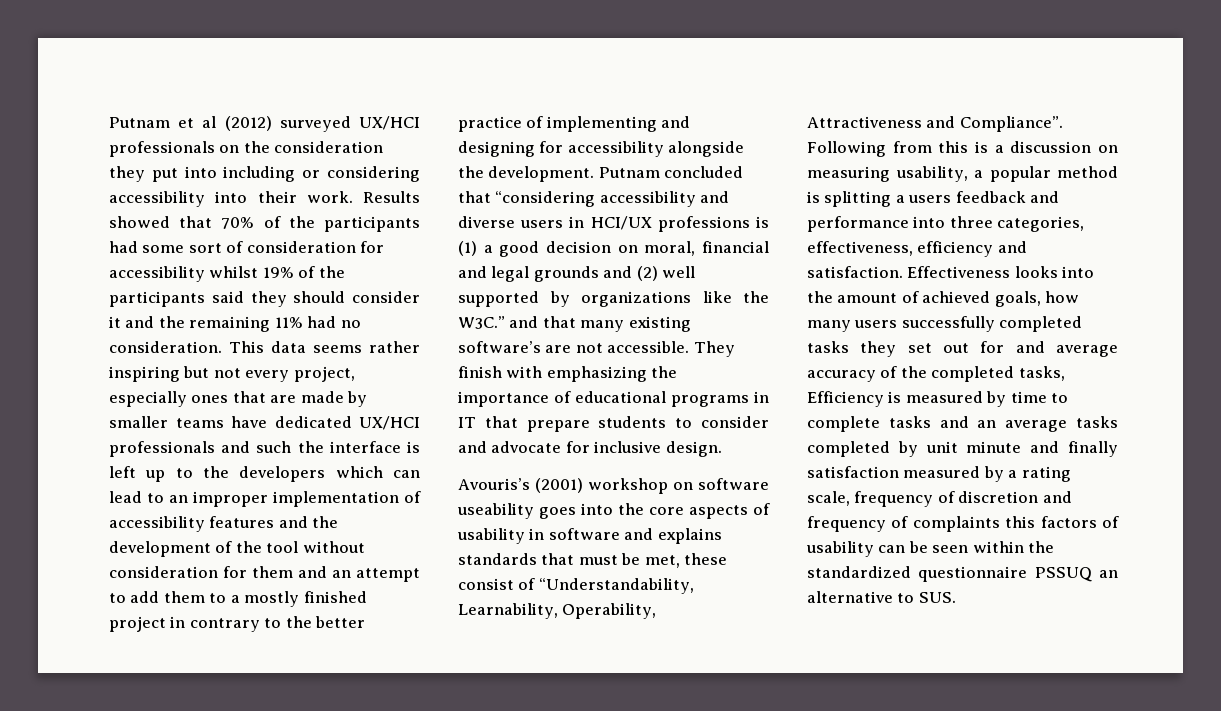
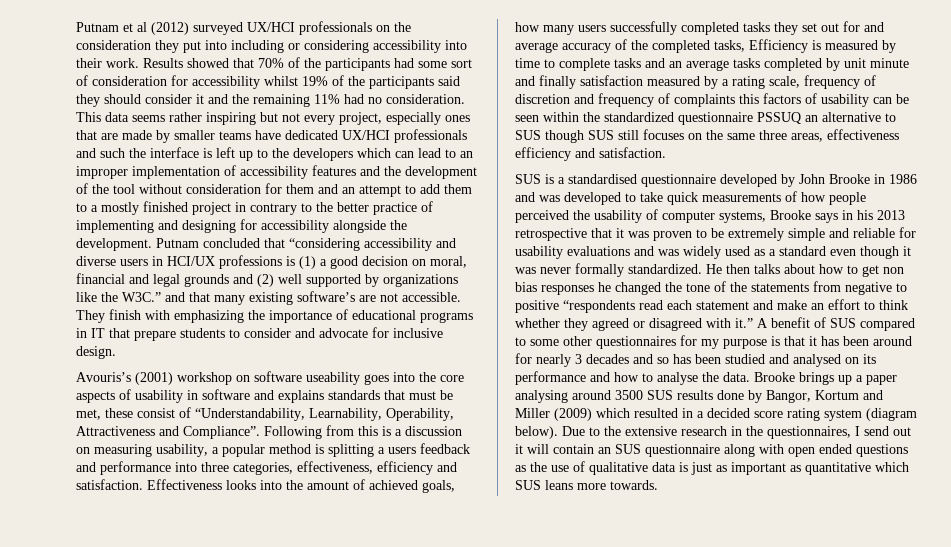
[918,592,956,603] SUS. -> [515,129,899,143] [515,147,666,161] [515,174,917,187] [515,191,866,205] [515,209,905,223] [515,227,916,241] [515,246,911,259] [515,263,904,277] [515,281,907,295] [515,299,908,313] [515,317,915,331] [515,335,912,349] [515,353,876,367] [515,371,897,385] [515,390,883,403] [515,408,917,421] [515,426,911,439] [515,444,908,457] [515,461,909,475] [515,480,658,490] SUS though SUS still focuses on the same three areas, effectiveness efficiency and satisfaction. // SUS is a standardised questionnaire developed by John Brooke in 1986 and was developed to take quick measurements of how people perceived the usability of computer systems, Brooke says in his 2013 retrospective that it was proven to be extremely simple and reliable for usability evaluations and was widely used as a standard even though it was never formally standardized. He then talks about how to get non bias responses he changed the tone of the statements from negative to positive “respondents read each statement and make an effort to think whether they agreed or disagreed with it.” A benefit of SUS compared to some other questionnaires for my purpose is that it has been around for nearly 3 decades and so has been studied and analysed on its performance and how to analyse the data. Brooke brings up a paper analysing around 3500 SUS results done by Bangor, Kortum and Miller (2009) which resulted in a decided score rating system (diagram below). Due to the extensive research in the questionnaires, I send out it will contain an SUS questionnaire along with open ended questions as the use of qualitative data is just as important as quantitative which SUS leans more towards.

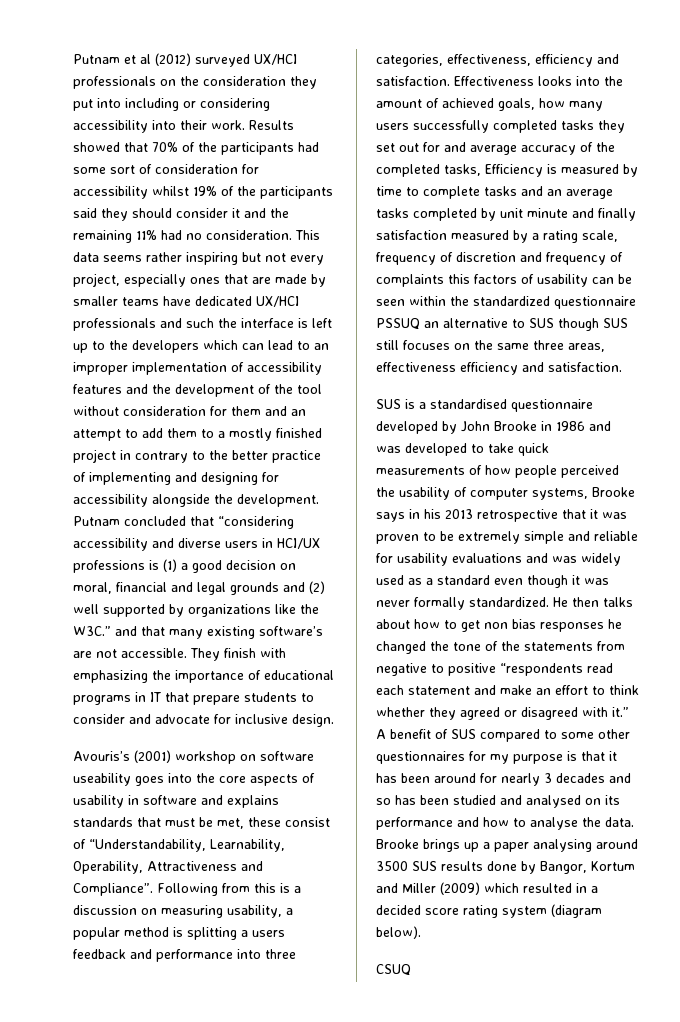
[562,426,911,439] [515,444,908,457] [515,461,909,475] [515,480,658,490] Due to the extensive research in the questionnaires, I send out it will contain an SUS questionnaire along with open ended questions as the use of qualitative data is just as important as quantitative which SUS leans more towards. -> [376,964,411,976] // CSUQ

